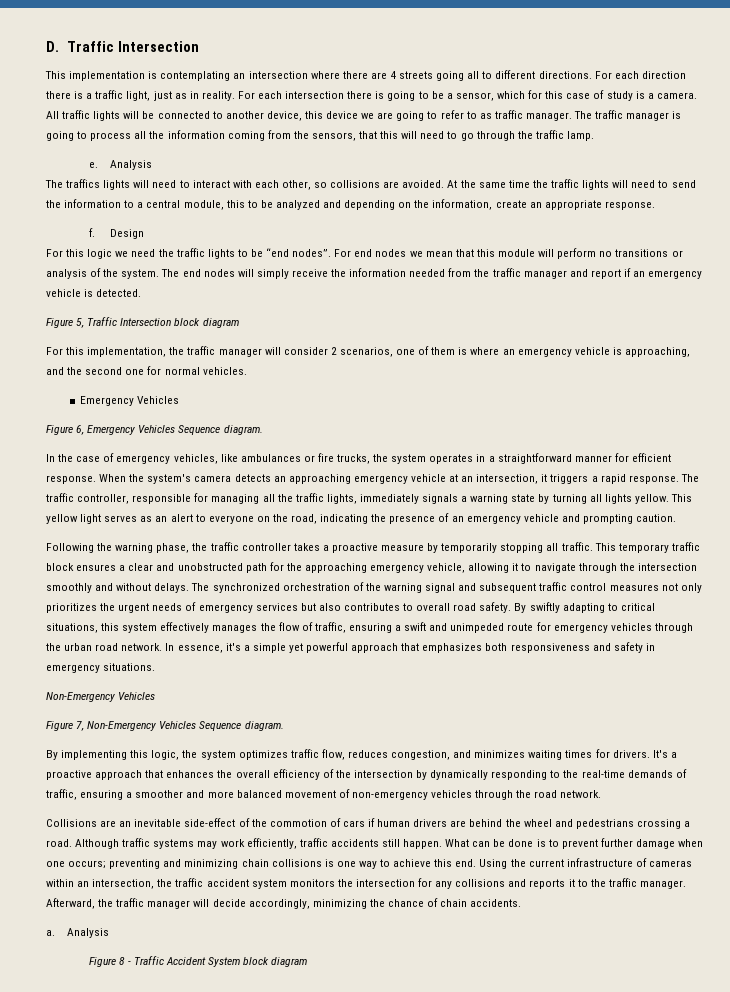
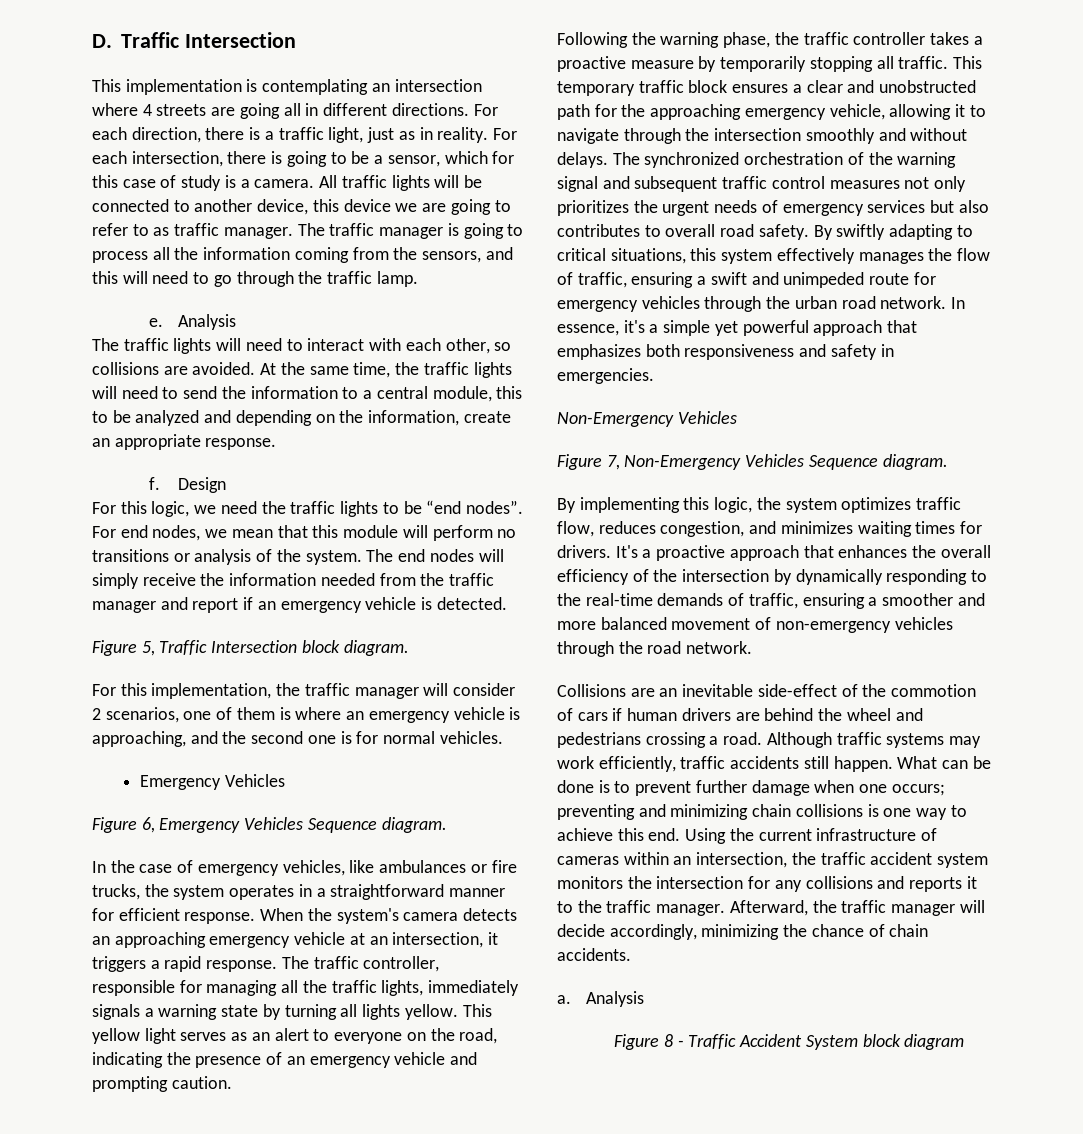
[342,71,387,79] there are -> (138, 109) none
(434, 75) none -> [211,107,236,116] are
[482,71,493,79] to -> [305,103,319,116] in
[641,71,686,79] direction -> [131,127,201,143] direction,
[285,91,345,99] intersection -> [131,151,223,167] intersection,
[359,131,378,139] that -> [485,247,513,260] and
[66,179,101,188] traffics -> [123,338,169,351] traffic
[508,180,530,188] time -> [353,362,391,378] time,
[87,249,113,259] logic -> [151,501,190,517] logic,
[375,249,407,257] nodes -> [152,525,201,541] nodes,
[202,318,239,328] diagram -> [343,640,409,656] diagram.
(145, 372) none -> [340,731,352,744] is
[46,663,156,673] emergency situations. -> [557,368,654,384] emergencies.

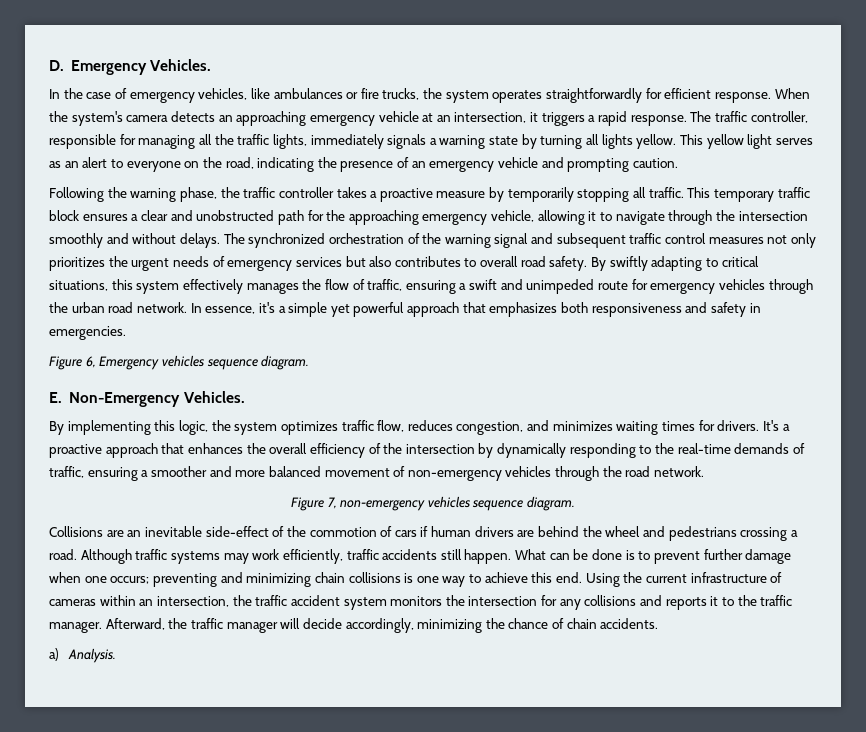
[120,32,296,48] [92,79,482,95] [92,103,498,119] [92,127,517,143] [92,151,515,167] [92,175,482,191] [92,199,511,215] [92,223,524,239] [92,247,513,263] [92,271,418,287] [149,314,236,330] [92,338,512,354] [92,362,512,378] [92,386,523,402] [92,410,511,426] [92,434,277,450] [149,477,226,493] [92,500,523,517] [92,525,517,541] [92,549,504,565] [92,573,495,589] [92,597,507,613] [92,640,409,656] [92,683,516,699] [92,707,521,723] [92,731,503,747] [139,774,285,790] [92,817,447,833] Traffic Intersection // This implementation is contemplating an intersection where 4 streets are going all in different directions. For each direction, there is a traffic light, just as in reality. For each intersection, there is going to be a sensor, which for this case of study is a camera. All traffic lights will be connected to another device, this device we are going to refer to as traffic manager. The traffic manager is going to process all the information coming from the sensors, and this will need to go through the traffic lamp. // e. Analysis // The traffic lights will need to interact with each other, so collisions are avoided. At the same time, the traffic lights will need to send the information to a central module, this to be analyzed and depending on the information, create an appropriate response. // f. Design // For this logic, we need the traffic lights to be “end nodes”. For end nodes, we mean that this module will perform no transitions or analysis of the system. The end nodes will simply receive the information needed from the traffic manager and report if an emergency vehicle is detected. // Figure 5, Traffic Intersection block diagram. // For this implementation, the traffic manager will consider 2 scenarios, one of them is where an emergency vehicle is approaching, and the second one is for normal vehicles. // Emergency Vehicles // Figure 6, Emergency Vehicles Sequence diagram. -> [70,59,211,75] Emergency Vehicles.
[298,884,506,900] in a straightforward manner -> [546,88,643,103] straightforwardly
[557,411,737,427] [557,454,948,470] Non-Emergency Vehicles // Figure 7, Non-Emergency Vehicles Sequence diagram. -> [49,355,310,370] [49,391,245,407] Figure 6, Emergency vehicles sequence diagram. // E. Non-Emergency Vehicles.
(753, 647) none -> [290,496,576,511] // Figure 7, non-emergency vehicles sequence diagram.
[557,991,644,1007] [614,1034,965,1050] a. Analysis // Figure 8 - Traffic Accident System block diagram -> [49,648,117,663] a) Analysis.

